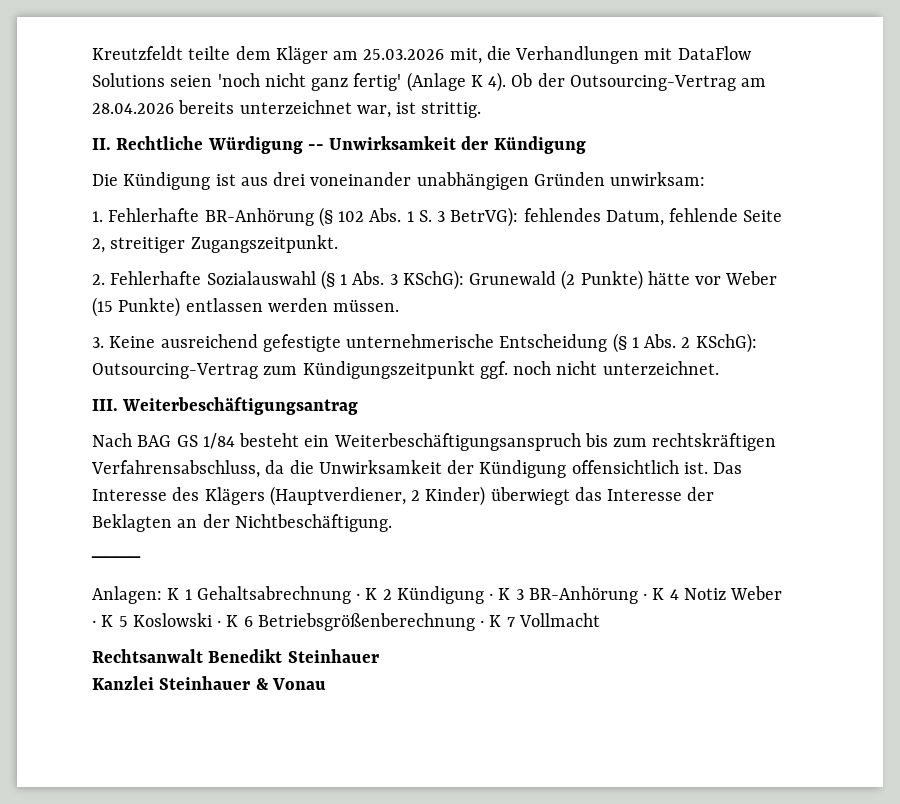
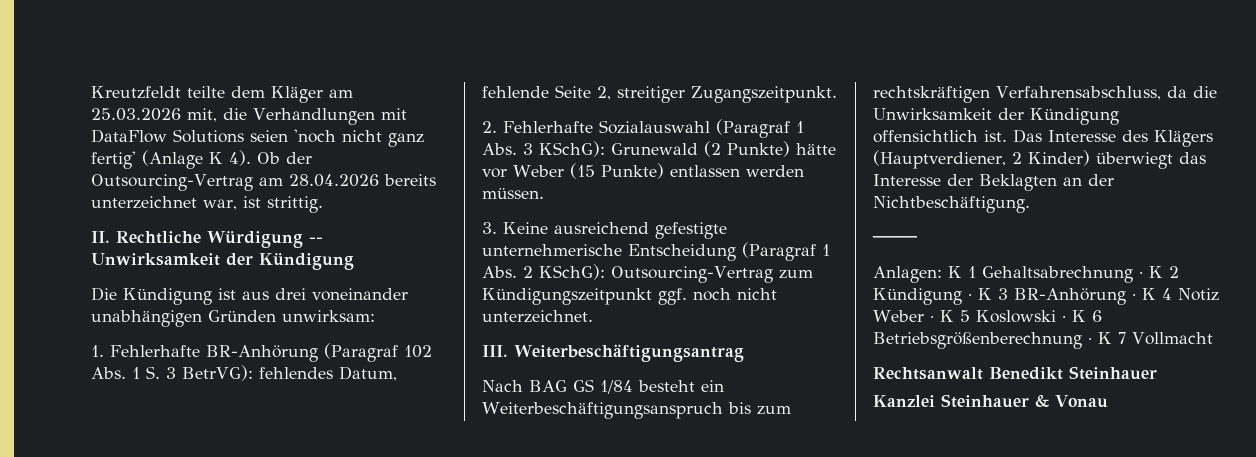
[318,207,333,227] (§ -> [324,343,398,362] (Paragraf
[320,270,335,290] (§ -> [716,119,790,138] (Paragraf
[612,333,627,353] (§ -> [742,242,816,261] (Paragraf

